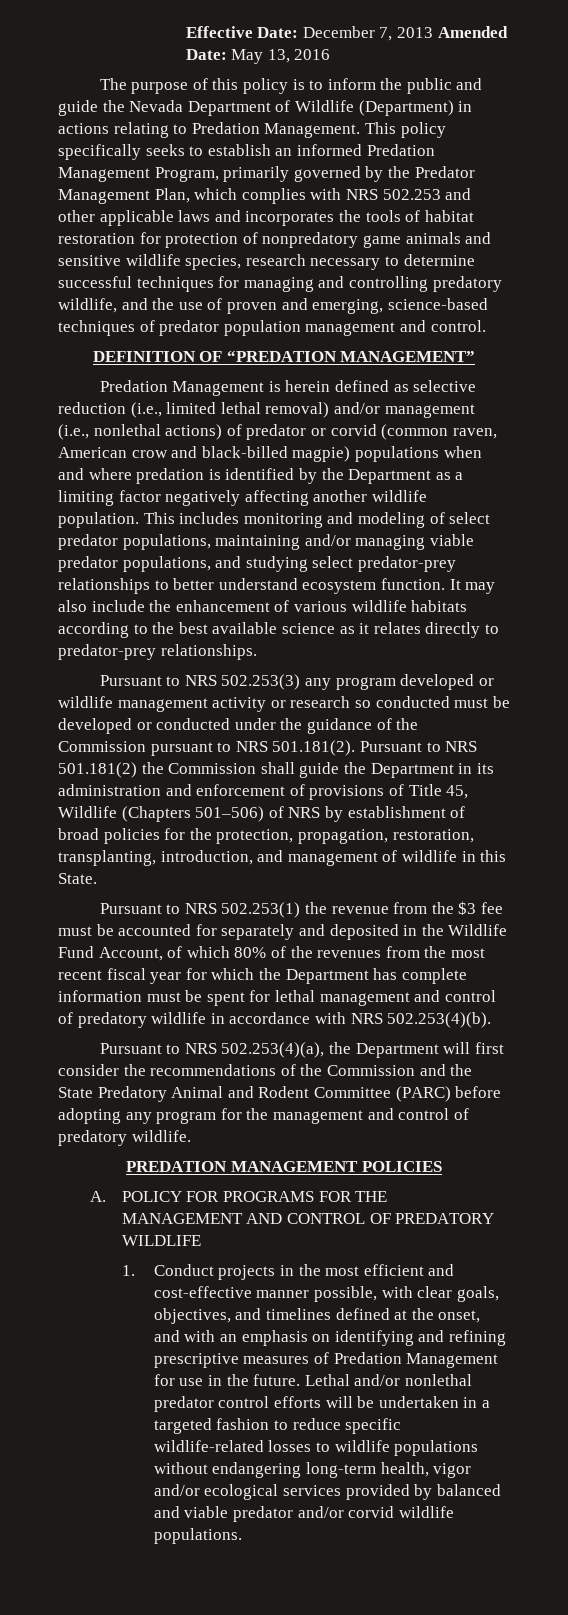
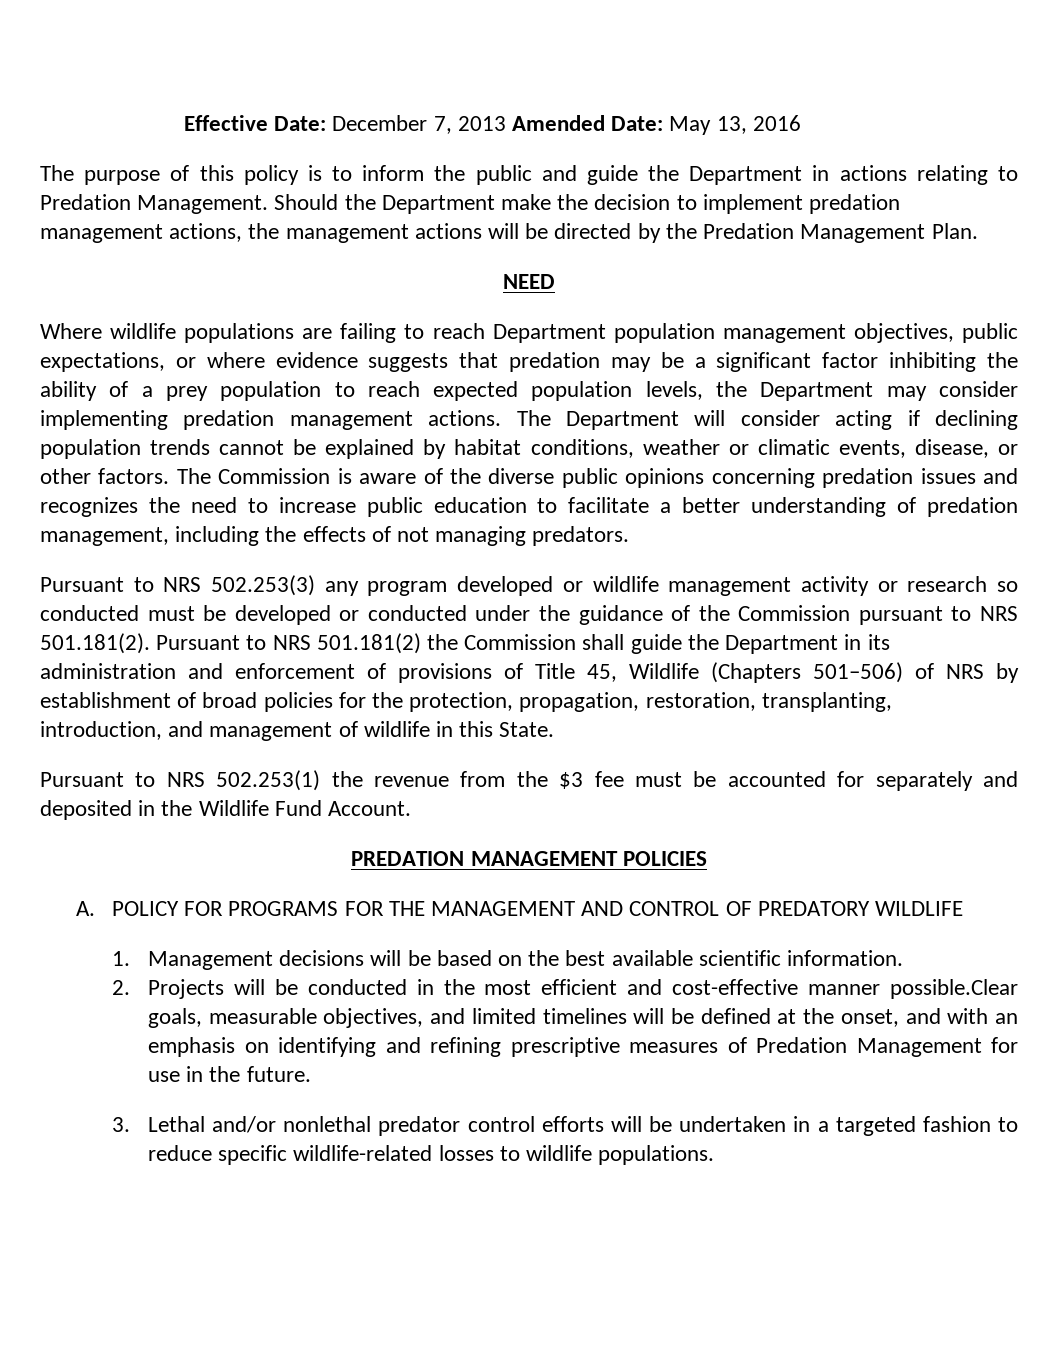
[129,100,454,116] Nevada Department of Wildlife (Department) -> [689,166,803,185] Department
[364,122,446,138] [58,144,435,160] [58,166,475,182] [58,188,472,204] [58,210,474,226] [58,232,492,248] [58,254,475,270] [58,276,502,292] [58,298,488,314] [58,320,486,336] [92,350,476,362] [99,380,477,396] [58,402,475,418] [58,424,497,440] [58,446,482,462] [58,468,464,484] [58,490,427,506] [58,512,491,528] [58,534,474,550] [58,556,456,572] [58,578,496,594] [58,600,468,612] [58,622,499,638] [58,644,257,660] This policy specifically seeks to establish an informed Predation Management Program, primarily governed by the Predator Management Plan, which complies with NRS 502.253 and other applicable laws and incorporates the tools of habitat restoration for protection of nonpredatory game animals and sensitive wildlife species, research necessary to determine successful techniques for managing and controlling predatory wildlife, and the use of proven and emerging, science-based techniques of predator population management and control. // DEFINITION OF “PREDATION MANAGEMENT” // Predation Management is herein defined as selective reduction (i.e., limited lethal removal) and/or management (i.e., nonlethal actions) of predator or corvid (common raven, American crow and black-billed magpie) populations when and where predation is identified by the Department as a limiting factor negatively affecting another wildlife population. This includes monitoring and modeling of select predator populations, maintaining and/or managing viable predator populations, and studying select predator-prey relationships to better understand ecosystem function. It may also include the enhancement of various wildlife habitats according to the best available science as it relates directly to predator-prey relationships. -> [274,194,901,214] [40,223,978,243] [503,274,555,289] [40,323,1018,343] [40,352,1018,372] [40,381,1018,401] [40,410,1018,430] [40,439,1019,459] [40,468,1019,488] [40,497,1018,517] [40,526,630,546] Should the Department make the decision to implement predation management actions, the management actions will be directed by the Predation Management Plan. // NEED // Where wildlife populations are failing to reach Department population management objectives, public expectations, or where evidence suggests that predation may be a significant factor inhibiting the ability of a prey population to reach expected population levels, the Department may consider implementing predation management actions. The Department will consider acting if declining population trends cannot be explained by habitat conditions, weather or climatic events, disease, or other factors. The Commission is aware of the diverse public opinions concerning predation issues and recognizes the need to increase public education to facilitate a better understanding of predation management, including the effects of not managing predators.
[98,946,485,961] [58,968,467,984] [58,990,496,1006] [58,1012,492,1028] [99,1042,504,1058] [58,1064,473,1076] [58,1086,502,1102] [58,1108,469,1124] [58,1130,191,1146] Account, of which 80% of the revenues from the most recent fiscal year for which the Department has complete information must be spent for lethal management and control of predatory wildlife in accordance with NRS 502.253(4)(b). // Pursuant to NRS 502.253(4)(a), the Department will first consider the recommendations of the Commission and the State Predatory Animal and Rodent Committee (PARC) before adopting any program for the management and control of predatory wildlife. -> [328,801,412,816] Account.
[153,1264,276,1280] Conduct projects -> [147,950,904,970] [111,979,407,999] Management decisions will be based on the best available scientific information. // 2. Projects will be conducted
[313,1286,499,1302] [153,1308,331,1324] possible, with clear goals, objectives, and timelines -> [890,979,1018,999] [147,1008,694,1028] possible.Clear goals, measurable objectives, and limited timelines will be
(301, 1380) none -> [111,1117,130,1132] // 3.
[394,1440,479,1456] [153,1462,472,1478] [153,1484,501,1500] [153,1506,454,1522] populations without endangering long-term health, vigor and/or ecological services provided by balanced and viable predator and/or corvid wildlife -> (593, 1153) none

